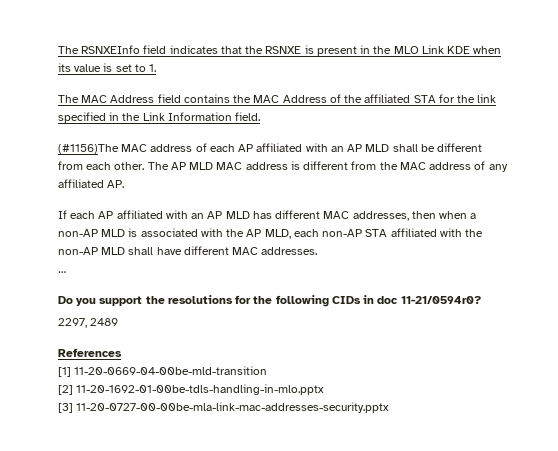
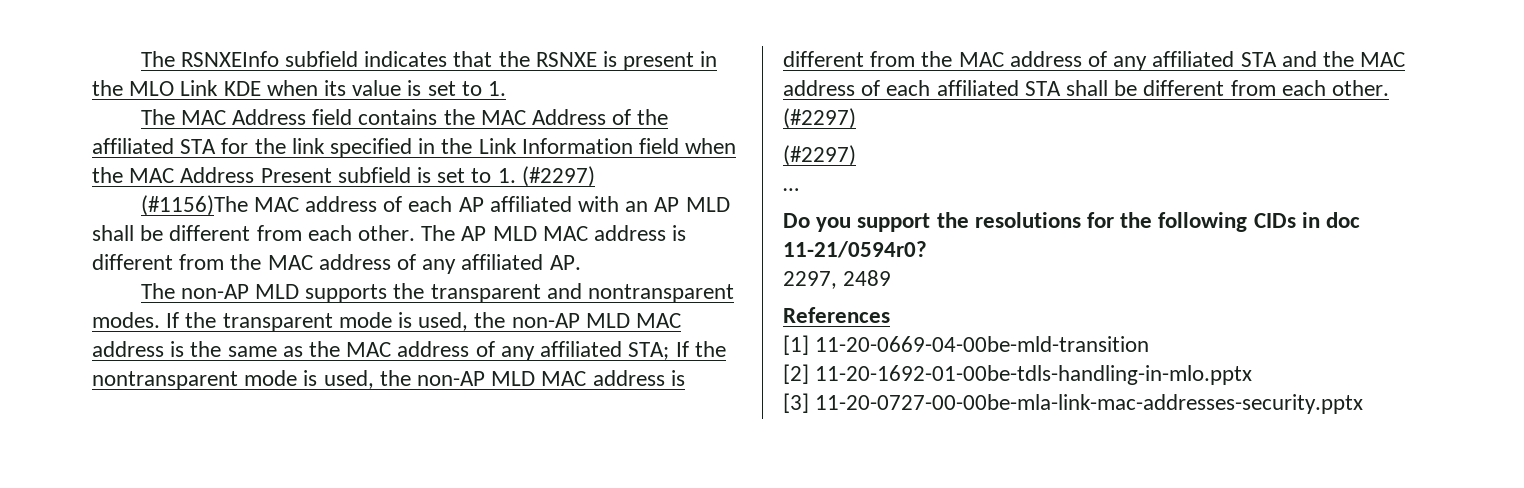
[143,45,167,54] field -> [284,51,358,67] subfield
[235,112,261,121] field. -> [639,138,737,154] [92,166,595,187] field when the MAC Address Present subfield is set to 1. (#2297)
[58,210,477,221] [58,228,484,239] [58,246,318,255] If each AP affiliated with an AP MLD has different MAC addresses, then when a non-AP MLD is associated with the AP MLD, each non-AP STA affiliated with the non-AP MLD shall have different MAC addresses. -> [140,283,734,303] [92,312,682,332] [92,341,726,361] [92,370,685,390] [783,51,1406,71] [783,80,1390,96] [783,108,856,129] [783,145,856,166] The non-AP MLD supports the transparent and nontransparent modes. If the transparent mode is used, the non-AP MLD MAC address is the same as the MAC address of any affiliated STA; If the nontransparent mode is used, the non-AP MLD MAC address is different from the MAC address of any affiliated STA and the MAC address of each affiliated STA shall be different from each other. (#2297) // (#2297)

